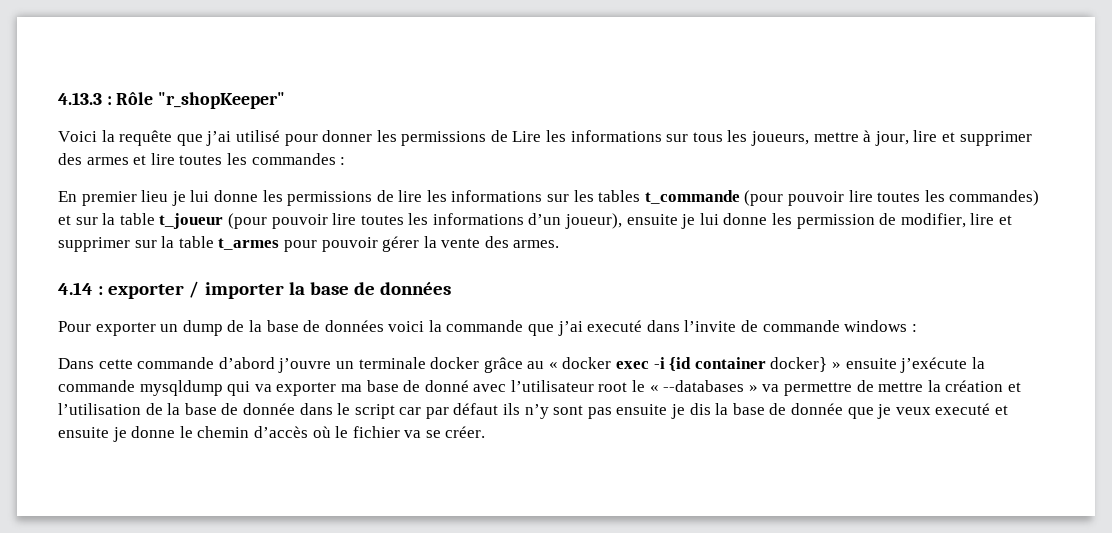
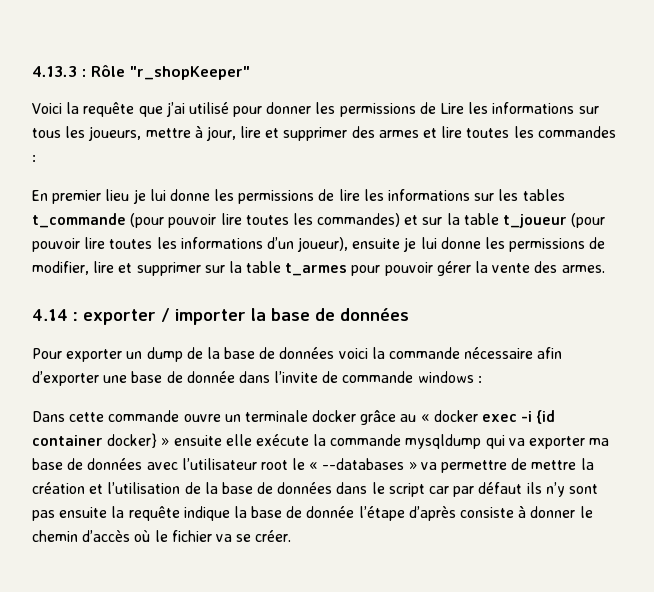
[796,214,875,229] permission -> [509,238,586,252] permissions
[528,320,643,336] que j’ai executé -> [464,347,563,359] [32,371,235,386] nécessaire afin d’exporter une base de donnée
[218,357,332,373] d’abord j’ouvre -> [183,414,221,422] ouvre
[900,357,968,373] j’exécute -> [225,434,309,446] elle exécute
[424,380,469,392] donné -> [87,458,143,470] données
[242,403,295,415] donnée -> [277,482,333,494] données
[671,403,1008,419] [58,426,176,442] je dis la base de donnée que je veux executé et ensuite je donne -> [111,505,576,521] la requête indique la base de donnée l’étape d’après consiste à donner

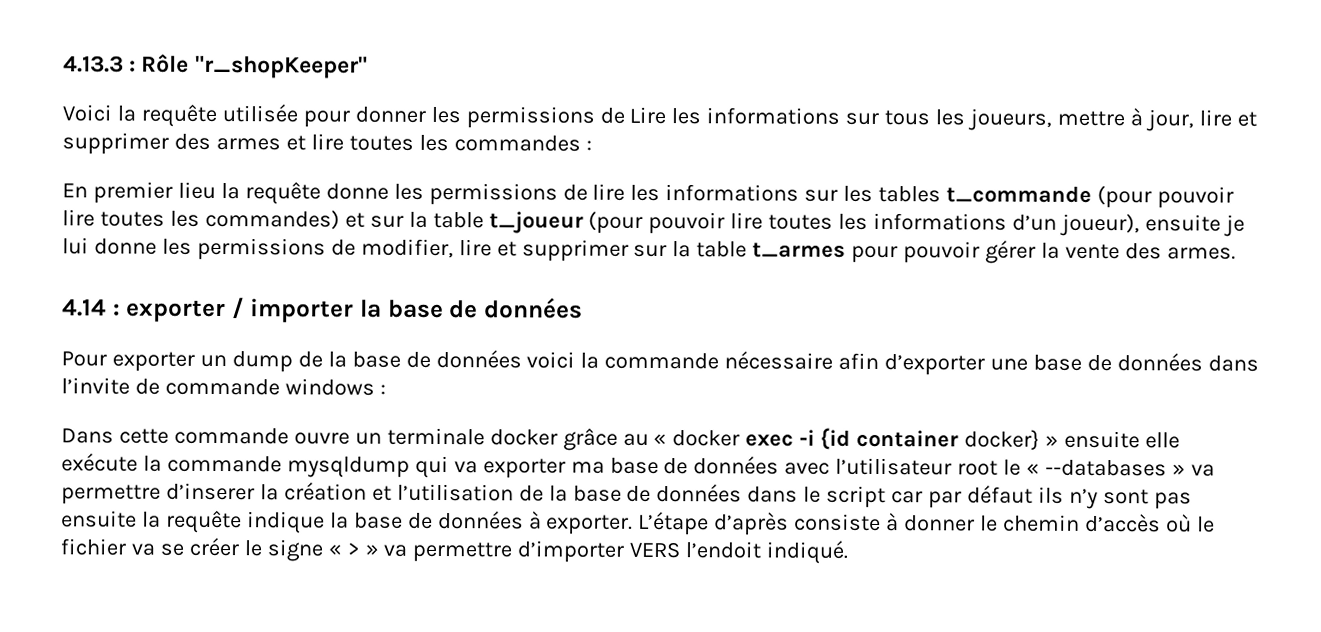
[138,102,229,117] que j’ai utilisé -> [221,104,298,123] utilisée
[132,189,166,204] je lui -> [220,181,321,205] la requête
[186,371,235,383] donnée -> [1116,353,1203,372] données
[511,458,577,470] de mettre -> [165,482,255,501] d’inserer
[306,506,405,521] donnée l’étape -> [437,510,710,536] données à exporter. L’étape
[255,530,292,542] créer. -> [188,537,849,564] créer le signe « > » va permettre d’importer VERS l’endoit indiqué.

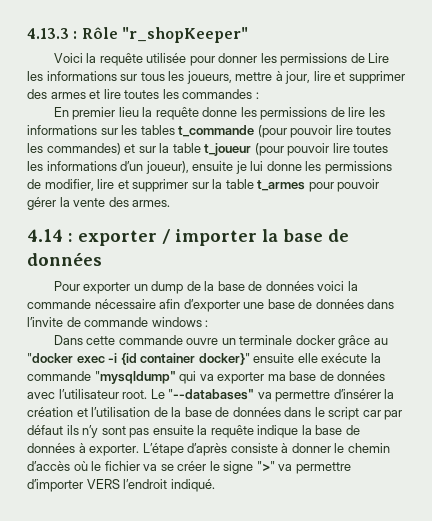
[653,430,741,447] « docker -> [27,353,73,363] "docker
[964,429,1060,451] docker} » -> [198,353,250,365] docker}"
[286,456,410,478] mysqldump -> [94,371,176,384] "mysqldump"
[957,459,1215,477] [61,482,255,505] root le « --databases » va permettre d’inserer -> [122,389,381,402] root. Le "--databases" va permettre d’insérer
[327,542,379,556] « > » -> [256,461,275,471] ">"
[685,541,762,559] l’endoit -> [123,479,168,489] l’endroit

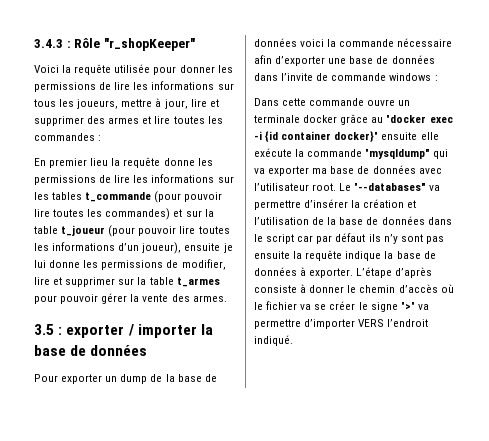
[27,28,69,39] 4.13.3 -> [34,39,63,48] 3.4.3
[368,53,390,63] Lire -> [114,82,131,90] lire
[27,229,63,242] 4.14 -> [34,324,54,335] 3.5

